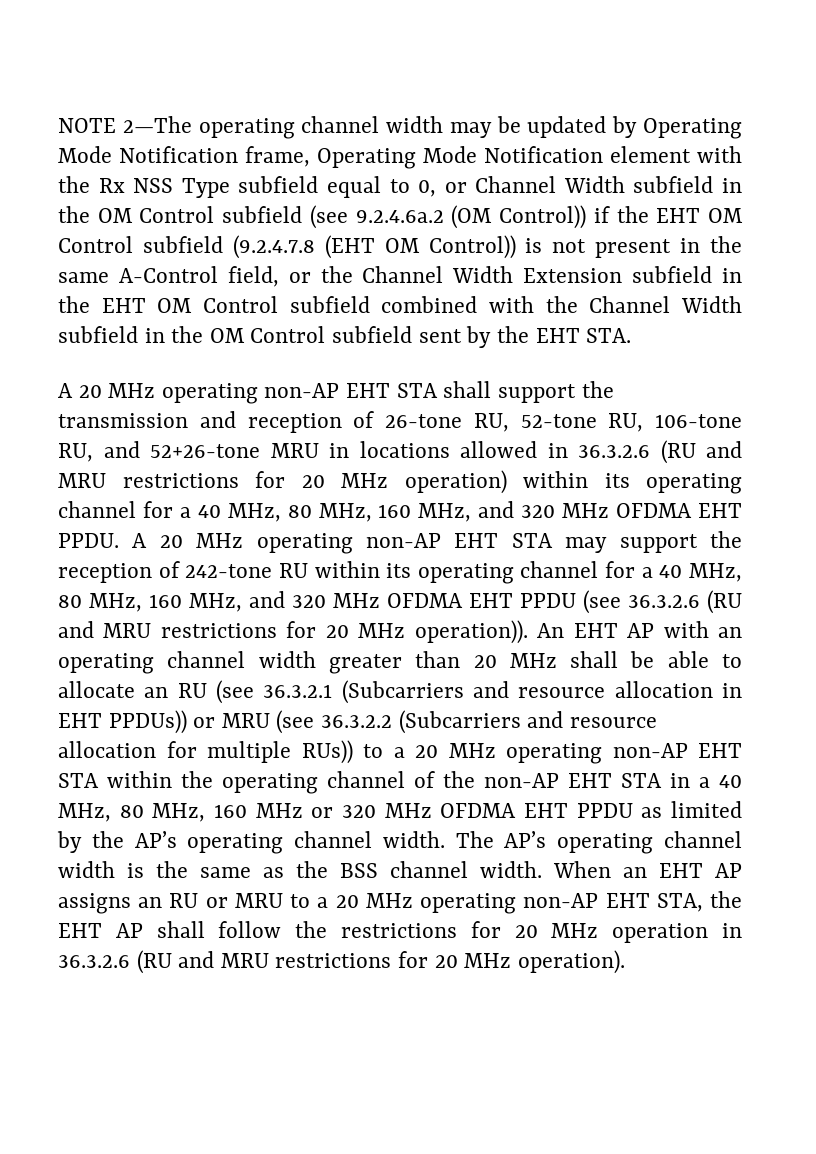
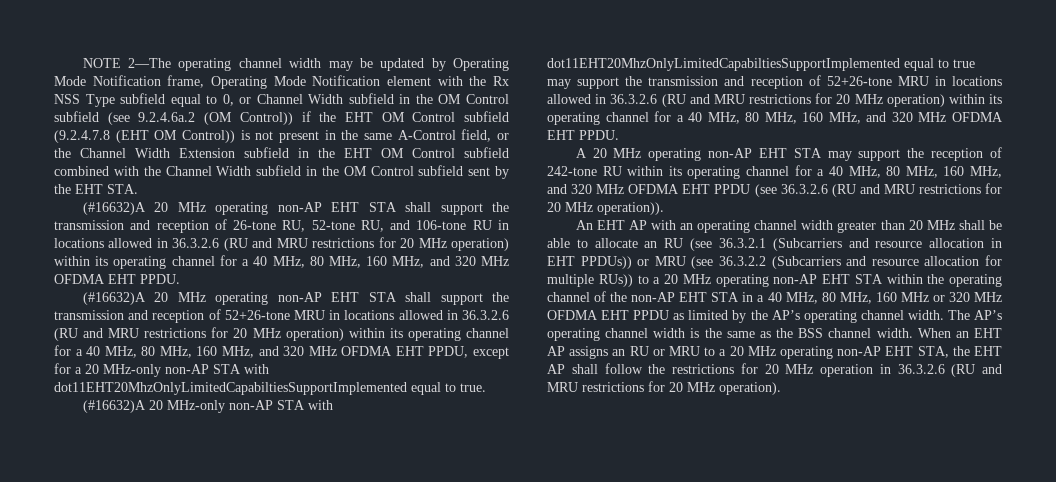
[58,383,73,398] A -> [82,202,146,215] (#16632)A
[655,414,742,428] [58,441,140,462] 106-tone RU, and -> [390,220,509,230] [54,237,509,251] [54,255,510,269] [54,274,180,284] [82,292,509,305] [54,309,509,323] [54,327,509,341] [54,345,509,359] [54,363,269,377] [54,382,486,395] [82,400,333,413] [547,58,975,71] [547,75,821,89] and 106-tone RU in locations allowed in 36.3.2.6 (RU and MRU restrictions for 20 MHz operation) within its operating channel for a 40 MHz, 80 MHz, 160 MHz, and 320 MHz OFDMA EHT PPDU. // (#16632)A 20 MHz operating non-AP EHT STA shall support the transmission and reception of 52+26-tone MRU in locations allowed in 36.3.2.6 (RU and MRU restrictions for 20 MHz operation) within its operating channel for a 40 MHz, 80 MHz, 160 MHz, and 320 MHz OFDMA EHT PPDU, except for a 20 MHz-only non-AP STA with dot11EHT20MhzOnlyLimitedCapabiltiesSupportImplemented equal to true. // (#16632)A 20 MHz-only non-AP STA with dot11EHT20MhzOnlyLimitedCapabiltiesSupportImplemented equal to true may support the transmission and reception of
(119, 540) none -> (619, 135) //
(528, 632) none -> (664, 208) //

